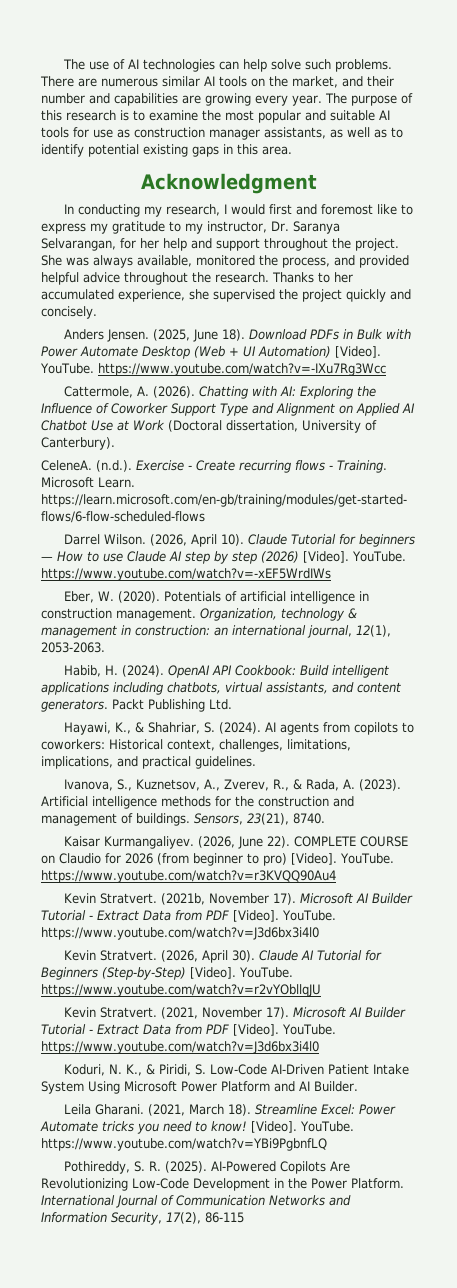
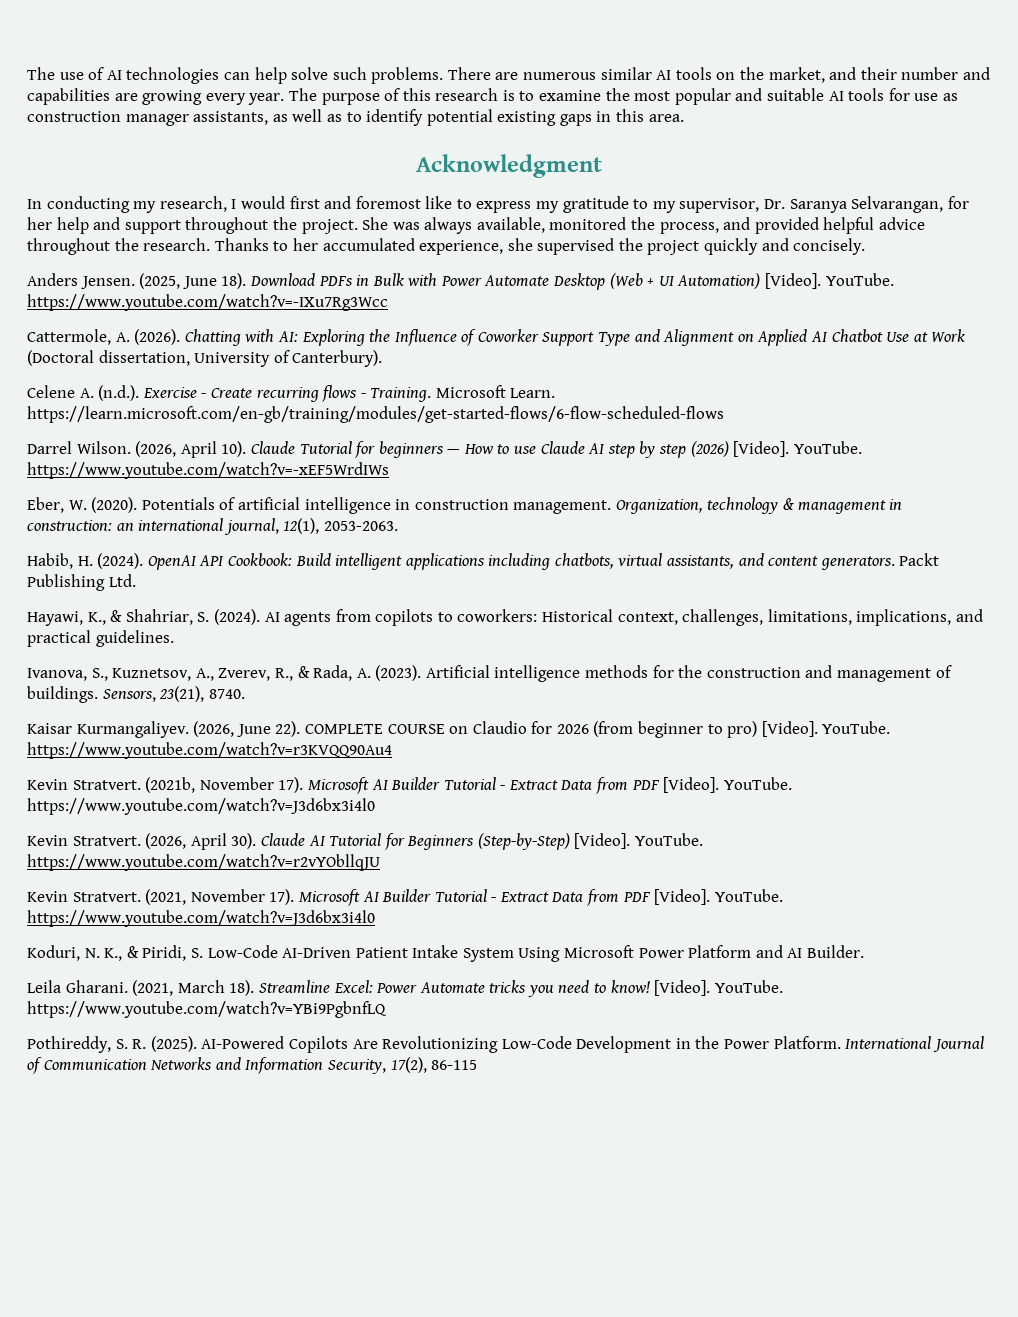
[207,221,267,233] instructor, -> [679,198,760,213] supervisor,
[41,460,92,471] CeleneA. -> [27,385,94,398] Celene A.

